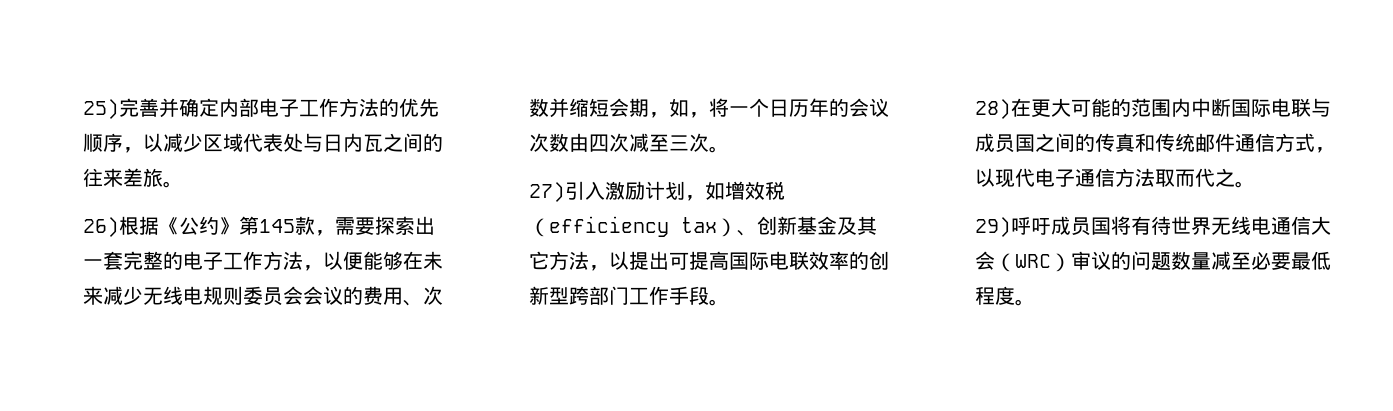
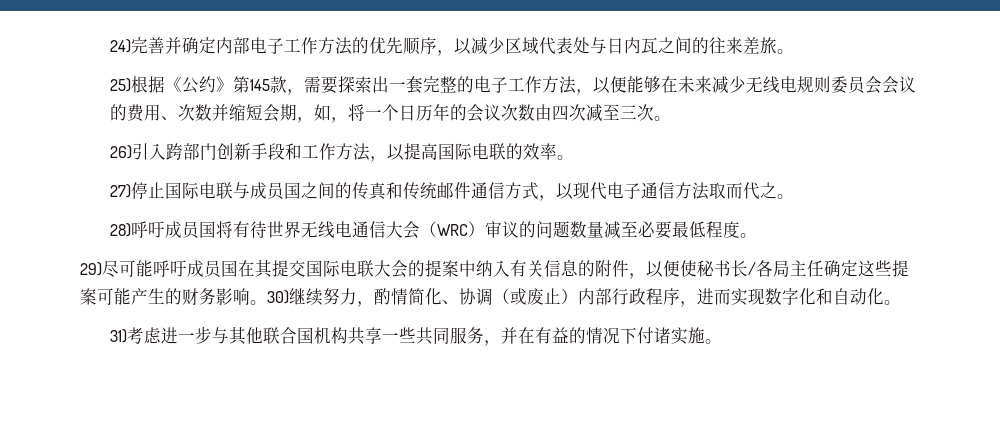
[83,99,120,119] 25) -> [109,39,131,53] 24)
[83,217,120,237] 26) -> [109,78,131,92] 25)
[529,181,786,202] [529,216,878,237] [529,251,550,270] 27)引入激励计划，如增效税（efficiency tax）、创新基金及其它 -> [109,143,336,160] 26)引入跨部门创新手段和工作
[649,251,710,270] 出可提 -> (421, 151) none
[809,251,890,270] [529,286,730,306] [975,98,1232,119] 效率的创新型跨部门工作手段。 // 28)在更大可能的范围内中断 -> [505,143,574,160] [109,182,165,199] 的效率。 // 27)停止
[975,217,1012,237] 29) -> [109,223,131,237] 28)
(1036, 302) none -> [80,260,909,279] [80,288,901,307] [109,326,722,346] // 29)尽可能呼吁成员国在其提交国际电联大会的提案中纳入有关信息的附件，以便使秘书长/各局主任确定这些提案可能产生的财务影响。30)继续努力，酌情简化、协调（或废止）内部行政程序，进而实现数字化和自动化。 // 31)考虑进一步与其他联合国机构共享一些共同服务，并在有益的情况下付诸实施。

